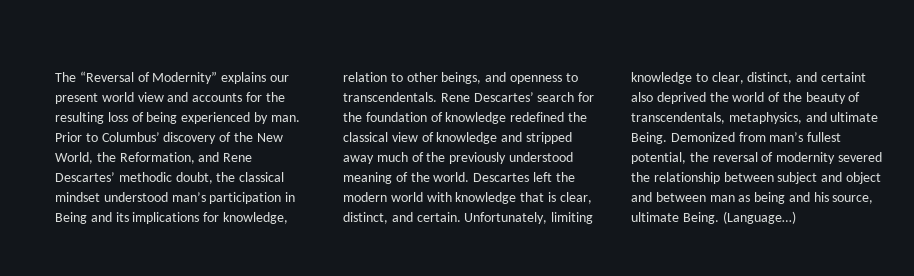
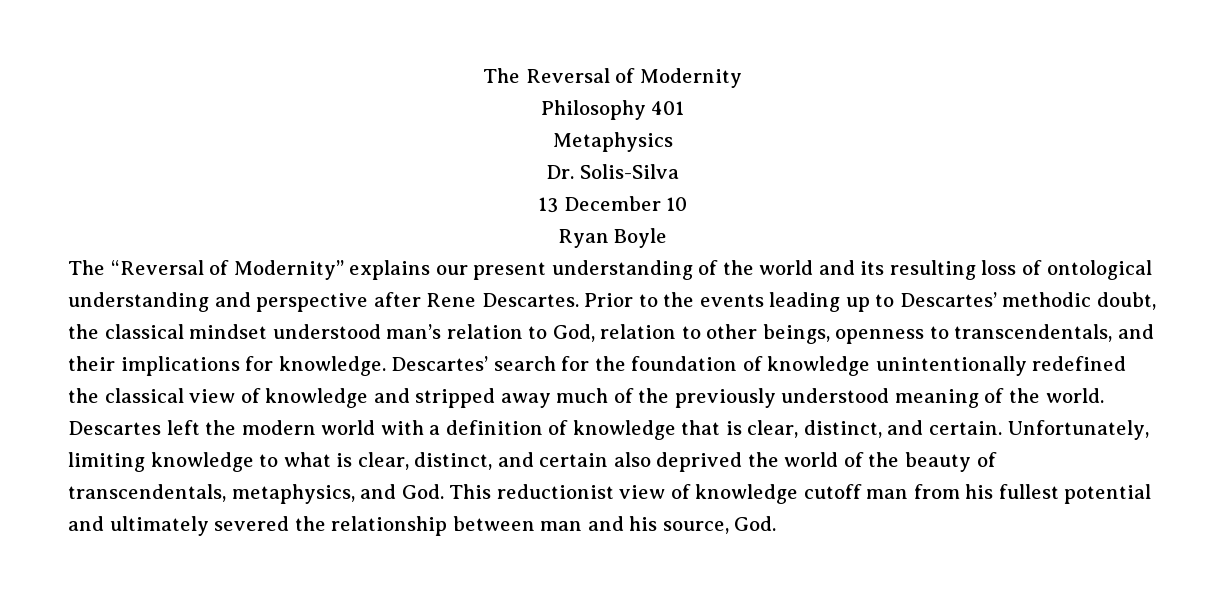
[55,72,76,82] The -> [483,68,742,88] [540,100,685,120] [552,132,673,152] [546,164,679,179] [537,196,688,213] [557,228,668,248] [68,260,105,275] The Reversal of Modernity // Philosophy 401 // Metaphysics // Dr. Solis-Silva // 13 December 10 // Ryan Boyle // The
[101,92,285,102] [55,112,300,124] [55,132,283,144] [55,152,253,164] world view and accounts for the resulting loss of being experienced by man. Prior to Columbus’ discovery of the New World, the Reformation, and Rene -> [551,260,1152,280] [68,292,895,312] understanding of the world and its resulting loss of ontological understanding and perspective after Rene Descartes. Prior to the events leading up to
[209,192,296,204] [55,212,288,224] participation in Being and its implications for knowledge, -> [446,324,595,342] relation to God,
[485,72,507,82] and -> (830, 334) none
[343,92,470,102] transcendentals. Rene -> [954,324,1155,342] [68,356,386,376] transcendentals, and their implications for knowledge.
(507, 118) none -> [875,356,1027,376] unintentionally
(452, 197) none -> [429,420,569,435] a definition of
[711,72,866,84] clear, distinct, and certaint -> [283,452,609,470] what is clear, distinct, and certain
[830,112,879,122] [631,132,842,144] [631,152,882,164] [631,172,881,184] [631,192,874,204] [631,211,796,224] ultimate Being. Demonized from man’s fullest potential, the reversal of modernity severed the relationship between subject and object and between man as being and his source, ultimate Being. (Language…) -> [401,484,1152,504] [68,516,777,536] God. This reductionist view of knowledge cutoff man from his fullest potential and ultimately severed the relationship between man and his source, God.

